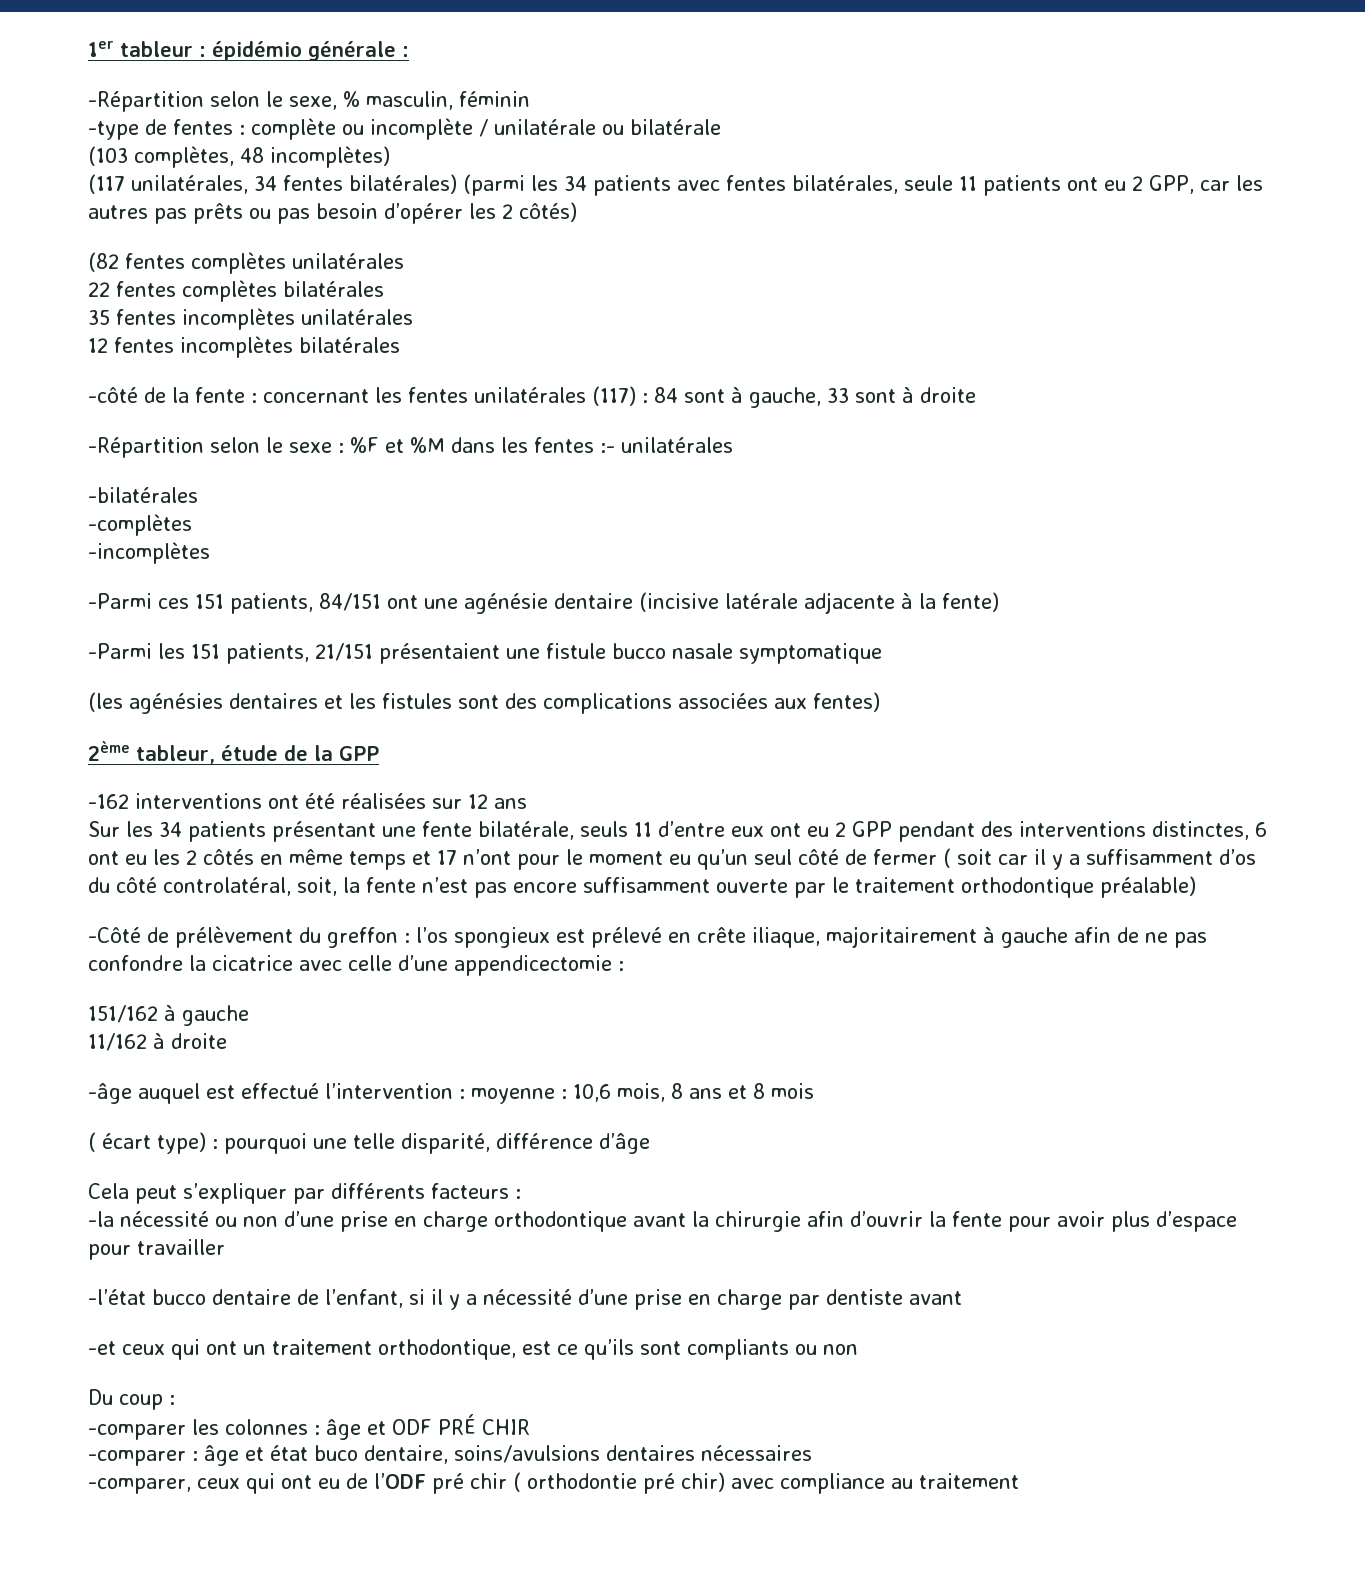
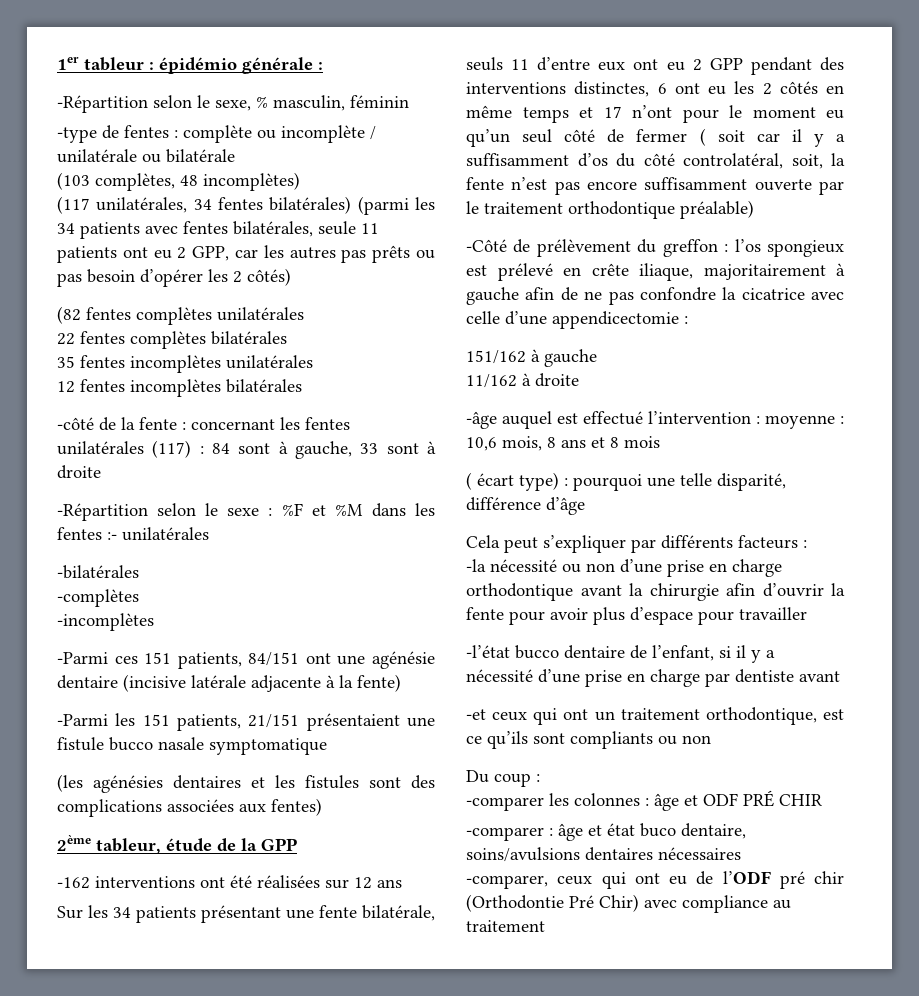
[513,1472,725,1494] ( orthodontie pré chir) -> [466,894,639,912] (Orthodontie Pré Chir)

